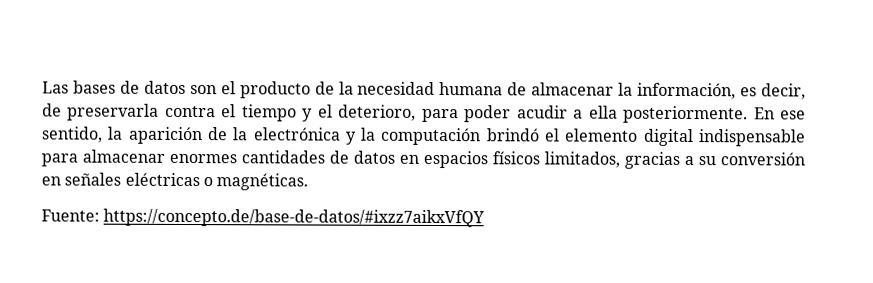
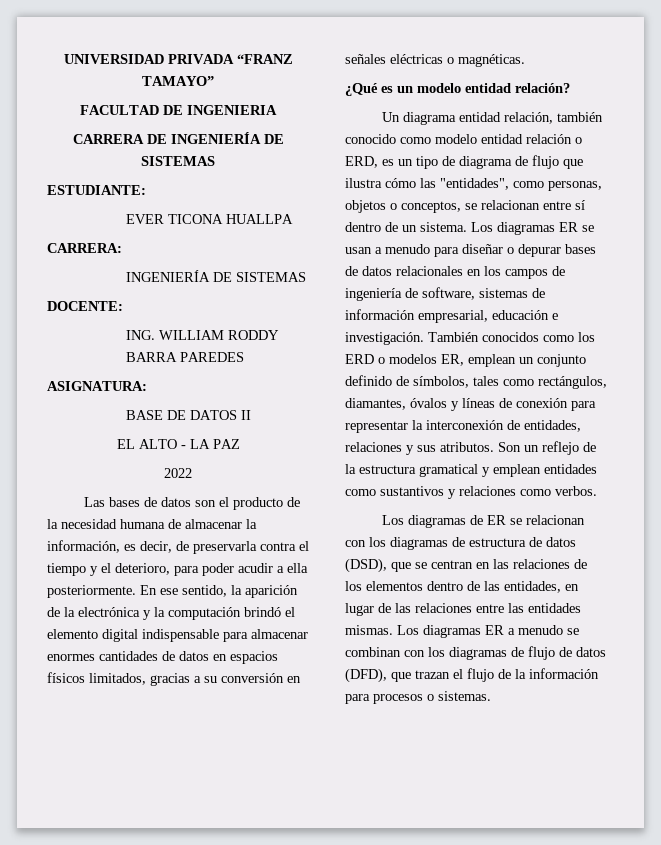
(42, 87) none -> [63,54,293,64] [142,76,214,86] [80,105,277,115] [72,132,284,144] [141,156,215,166] [47,185,146,195] [125,214,293,224] [47,243,122,253] [125,270,306,282] [47,301,123,311] [125,330,279,340] [125,352,244,362] [47,381,147,391] [125,410,251,420] [116,439,240,449] [164,468,192,478] UNIVERSIDAD PRIVADA “FRANZ TAMAYO” // FACULTAD DE INGENIERIA // CARRERA DE INGENIERÍA DE SISTEMAS // ESTUDIANTE: // EVER TICONA HUALLPA // CARRERA: // INGENIERÍA DE SISTEMAS // DOCENTE: // ING. WILLIAM RODDY BARRA PAREDES // ASIGNATURA: // BASE DE DATOS II // EL ALTO - LA PAZ // 2022 //
[41,208,486,228] Fuente: https://concepto.de/base-de-datos/#ixzz7aikxVfQY -> [345,83,570,96] [381,112,603,125] [345,134,582,144] [345,155,583,169] [345,178,602,191] [345,200,585,213] [345,222,594,235] [345,244,596,257] [345,266,565,279] [345,287,545,301] [345,309,558,323] [345,332,595,345] [345,354,586,367] [345,375,607,389] [345,398,596,411] [345,420,581,433] [345,441,596,455] [345,464,597,477] [345,486,597,499] [381,515,585,528] [345,537,576,550] [345,558,587,573] [345,581,579,593] [345,603,581,616] [345,625,579,638] [345,646,606,660] [345,668,599,683] [345,691,491,704] ¿Qué es un modelo entidad relación? // Un diagrama entidad relación, también conocido como modelo entidad relación o ERD, es un tipo de diagrama de flujo que ilustra cómo las "entidades", como personas, objetos o conceptos, se relacionan entre sí dentro de un sistema. Los diagramas ER se usan a menudo para diseñar o depurar bases de datos relacionales en los campos de ingeniería de software, sistemas de información empresarial, educación e investigación. También conocidos como los ERD o modelos ER, emplean un conjunto definido de símbolos, tales como rectángulos, diamantes, óvalos y líneas de conexión para representar la interconexión de entidades, relaciones y sus atributos. Son un reflejo de la estructura gramatical y emplean entidades como sustantivos y relaciones como verbos. // Los diagramas de ER se relacionan con los diagramas de estructura de datos (DSD), que se centran en las relaciones de los elementos dentro de las entidades, en lugar de las relaciones entre las entidades mismas. Los diagramas ER a menudo se combinan con los diagramas de flujo de datos (DFD), que trazan el flujo de la información para procesos o sistemas.

